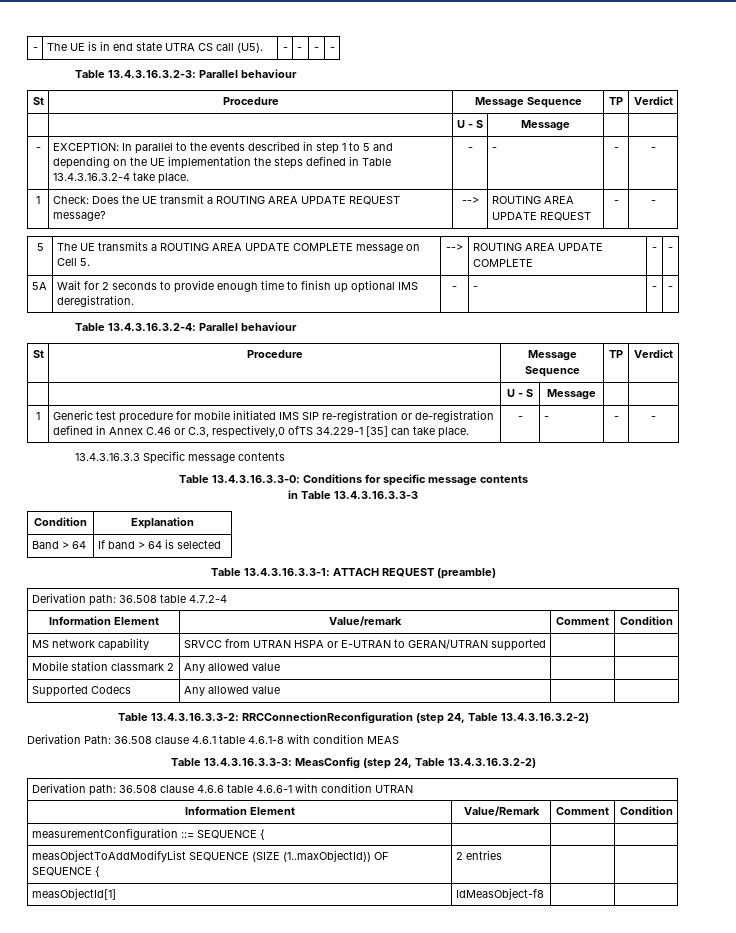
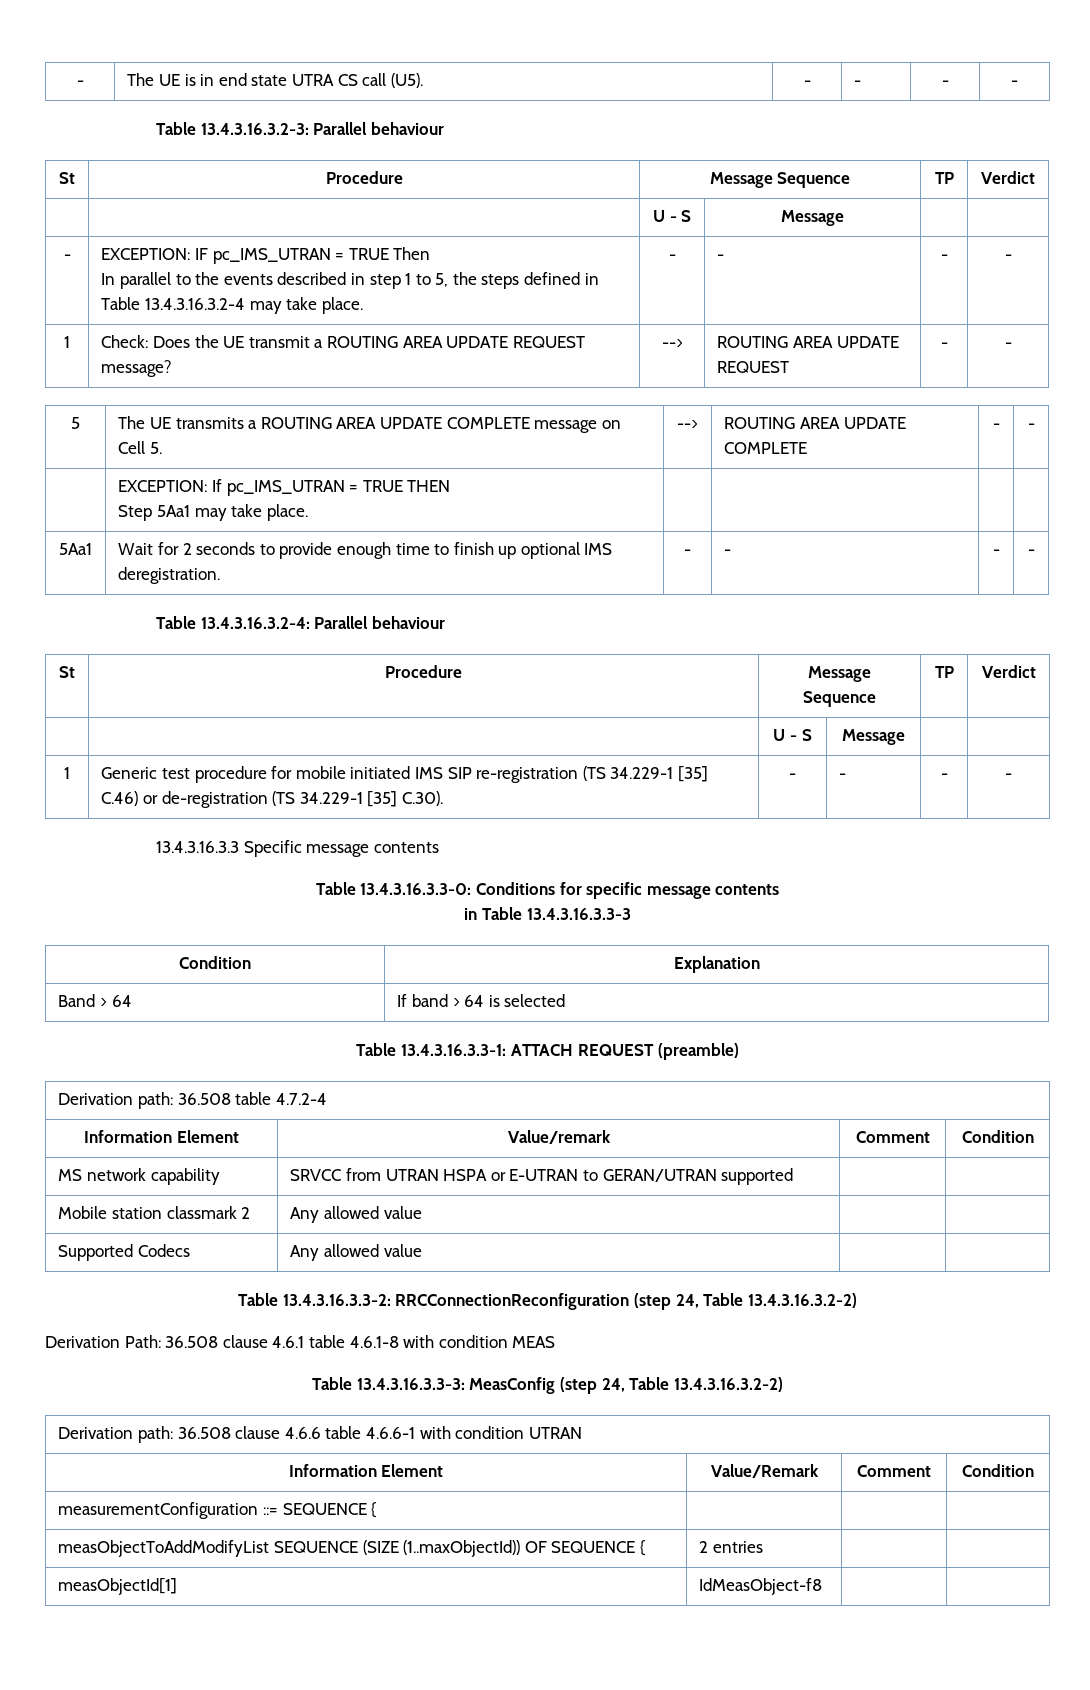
(119, 147) none -> [194,247,431,264] IF pc_IMS_UTRAN = TRUE Then //
[362,143,393,151] [52,156,251,169] 5 and depending on the UE implementation -> [435,273,449,287] 5,
(130, 177) none -> [249,301,282,314] may
[31,282,47,290] 5A -> [118,479,451,496] [118,504,308,521] [59,543,92,555] | EXCEPTION: If pc_IMS_UTRAN = TRUE THEN // Step 5Aa1 may take place. | | | | // 5Aa1
[400,410,494,422] [52,425,469,438] or de-registration defined in Annex C.46 or C.3, respectively,0 ofTS 34.229-1 [35] can take place. -> [582,766,708,782] [101,791,443,808] (TS 34.229-1 [35] C.46) or de-registration (TS 34.229-1 [35] C.30).

